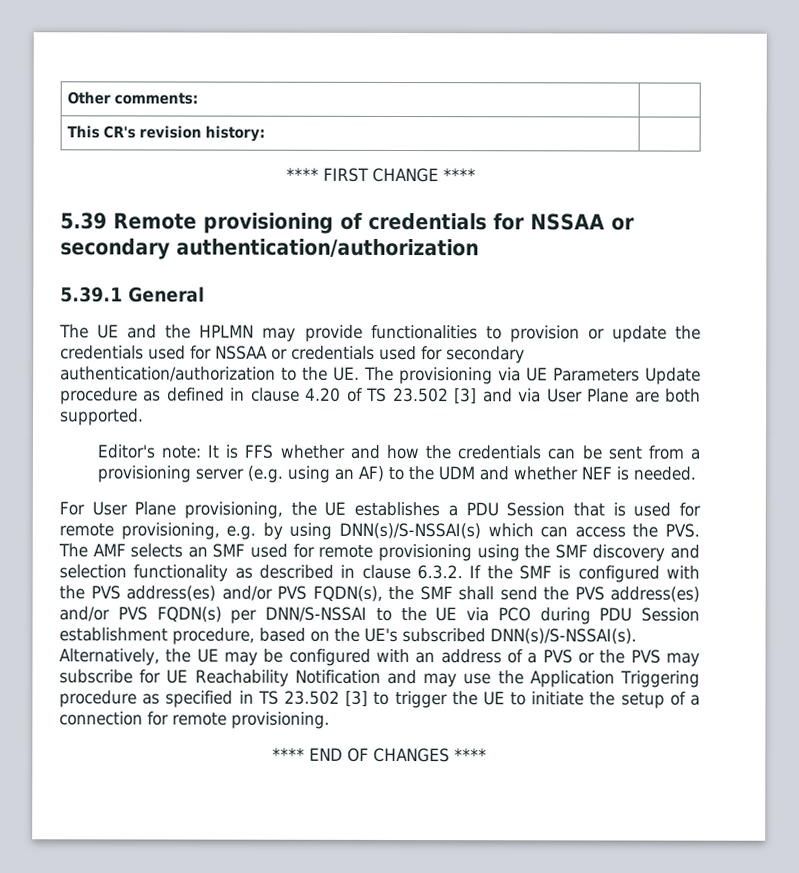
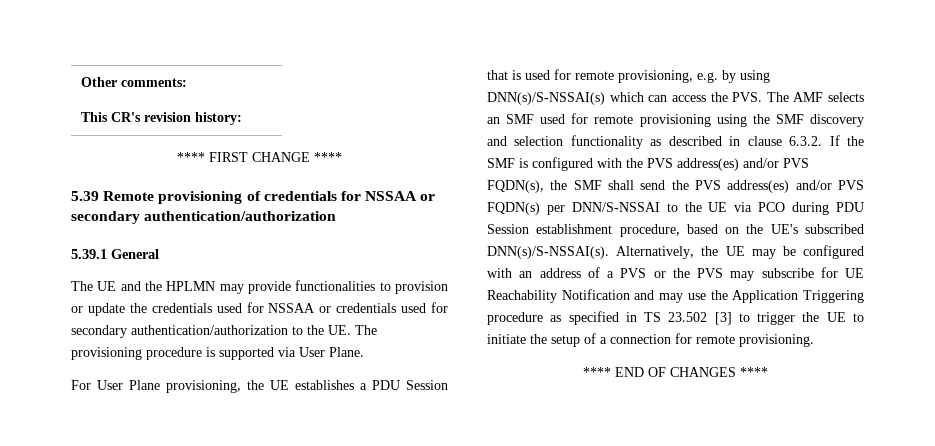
[498,367,701,385] [60,387,701,405] [60,408,144,426] [96,444,700,460] [96,465,696,483] via UE Parameters Update procedure as defined in clause 4.20 of TS 23.502 [3] and via User Plane are both supported. // Editor's note: It is FFS whether and how the credentials can be sent from a provisioning server (e.g. using an AF) to the UDM and whether NEF is needed. -> [146,347,364,360] procedure is supported via User Plane.

